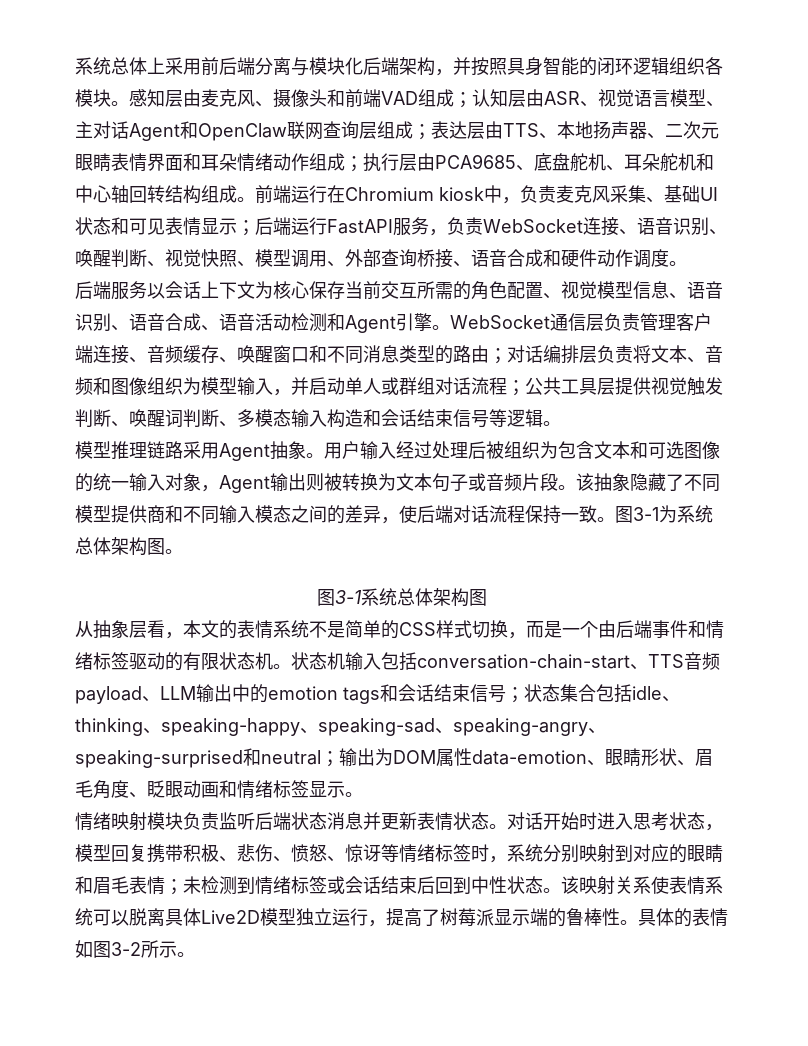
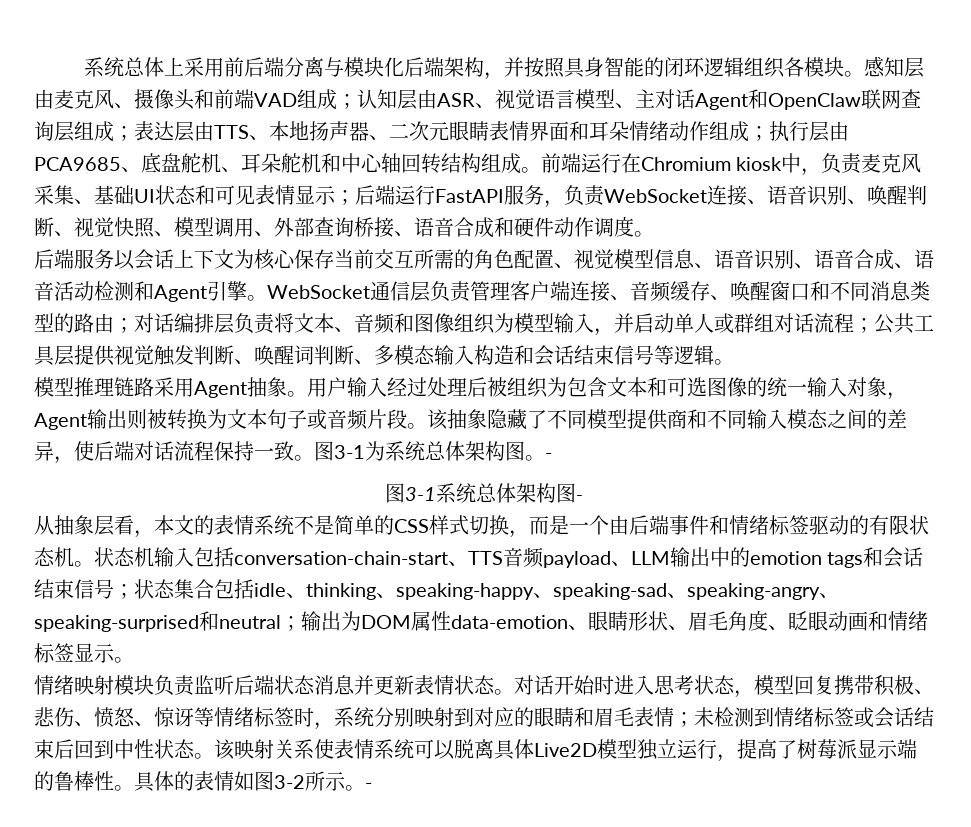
(183, 551) none -> [545,453,552,459] -
(487, 597) none -> [576,495,583,501] -
(195, 954) none -> [365,783,372,789] -

